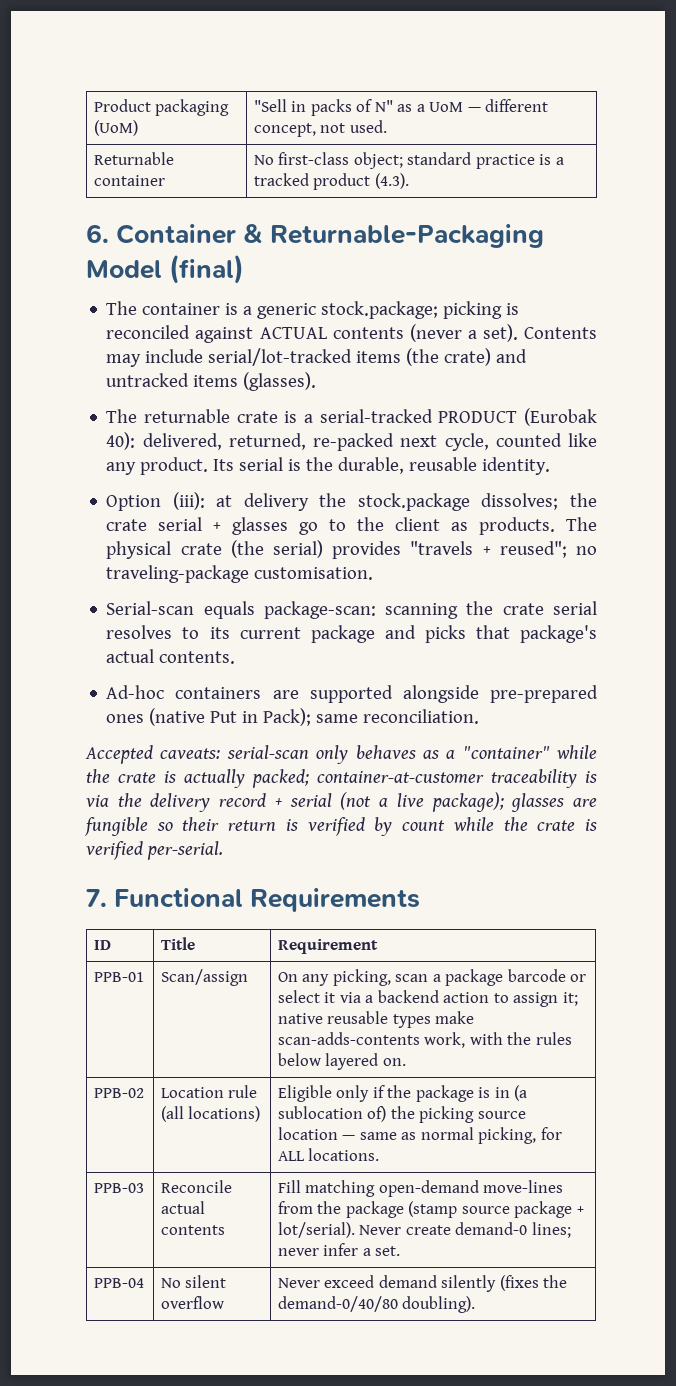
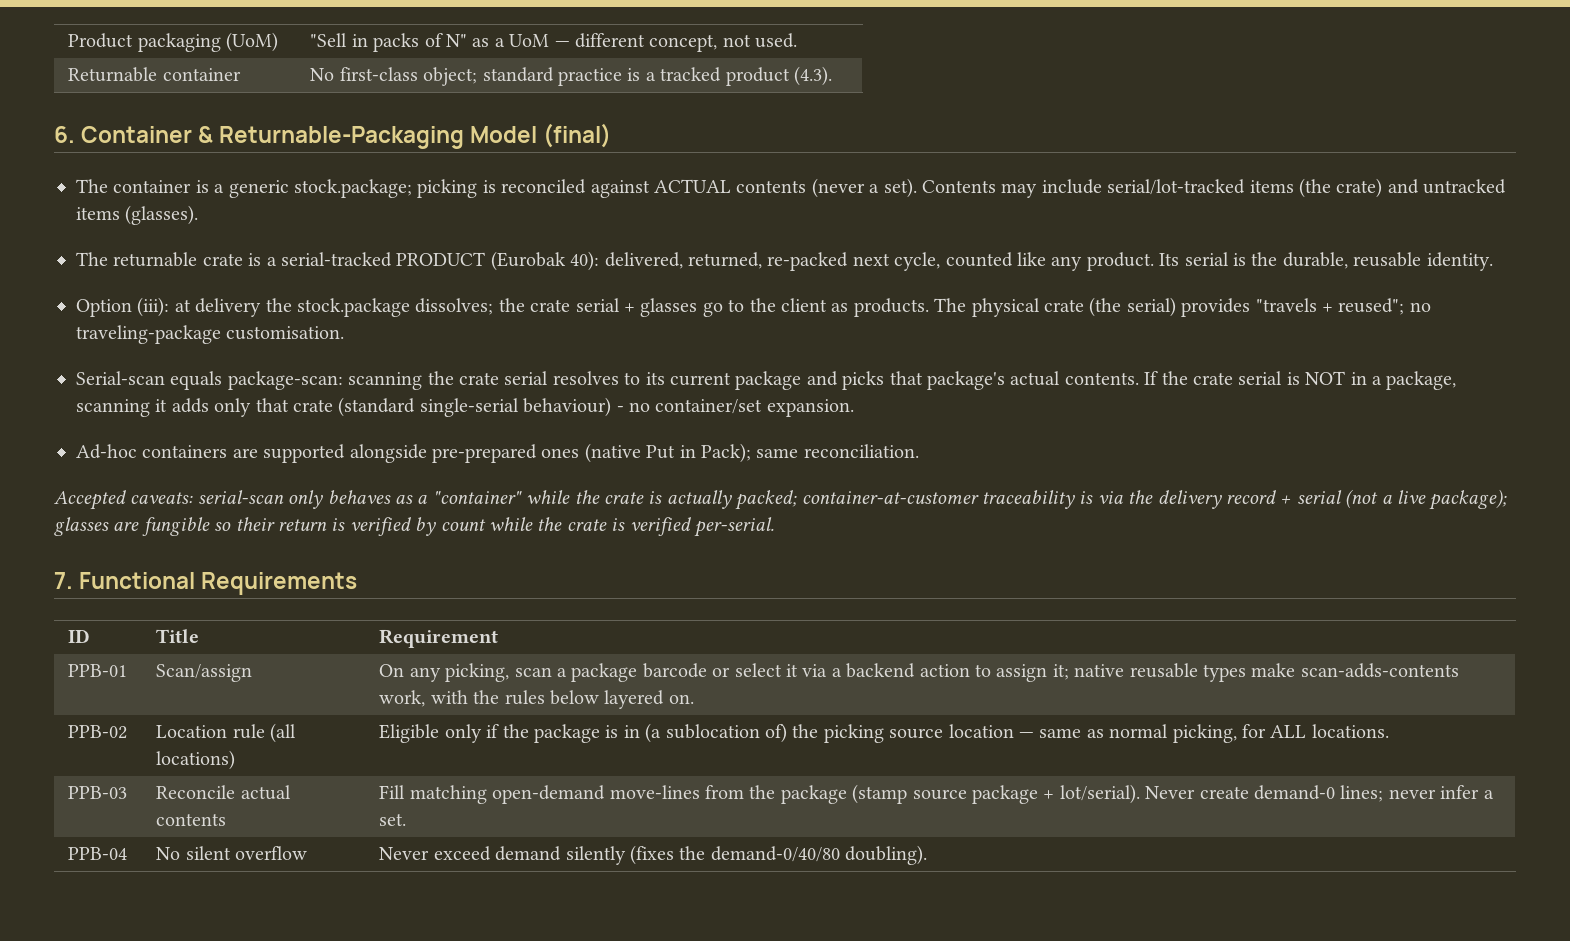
(236, 657) none -> [1144,371,1457,390] [76,397,854,417] If the crate serial is NOT in a package, scanning it adds only that crate (standard single-serial behaviour) - no container/set expansion.

